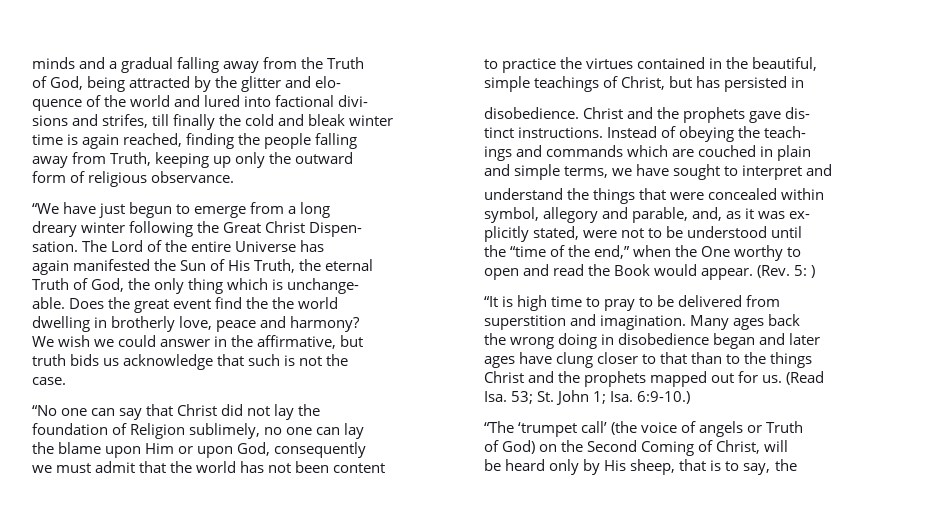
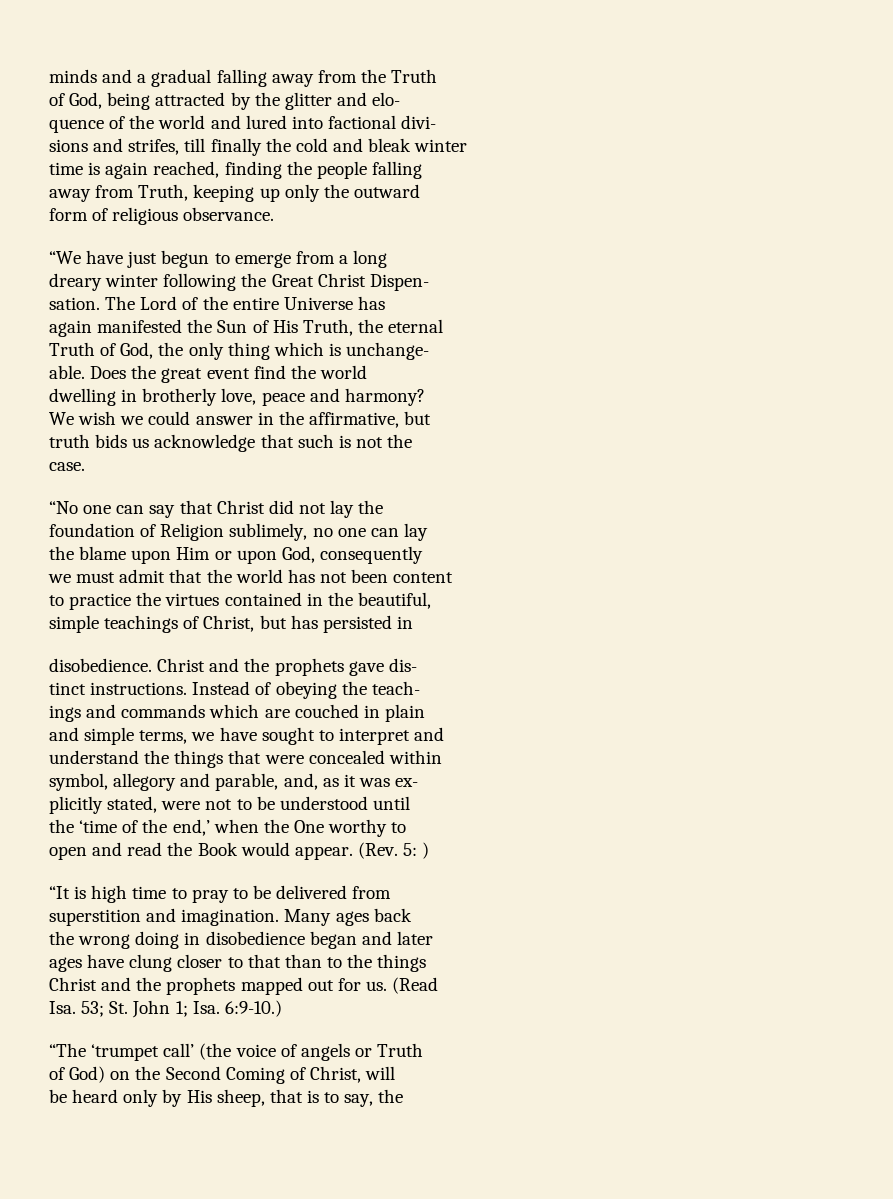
[272,297,295,309] the -> (316, 372) none
[510,245,631,259] “time of the end,” -> [79,819,210,836] ‘time of the end,’

